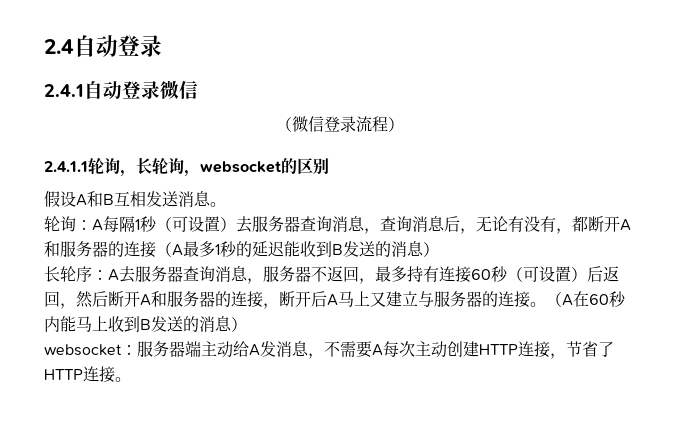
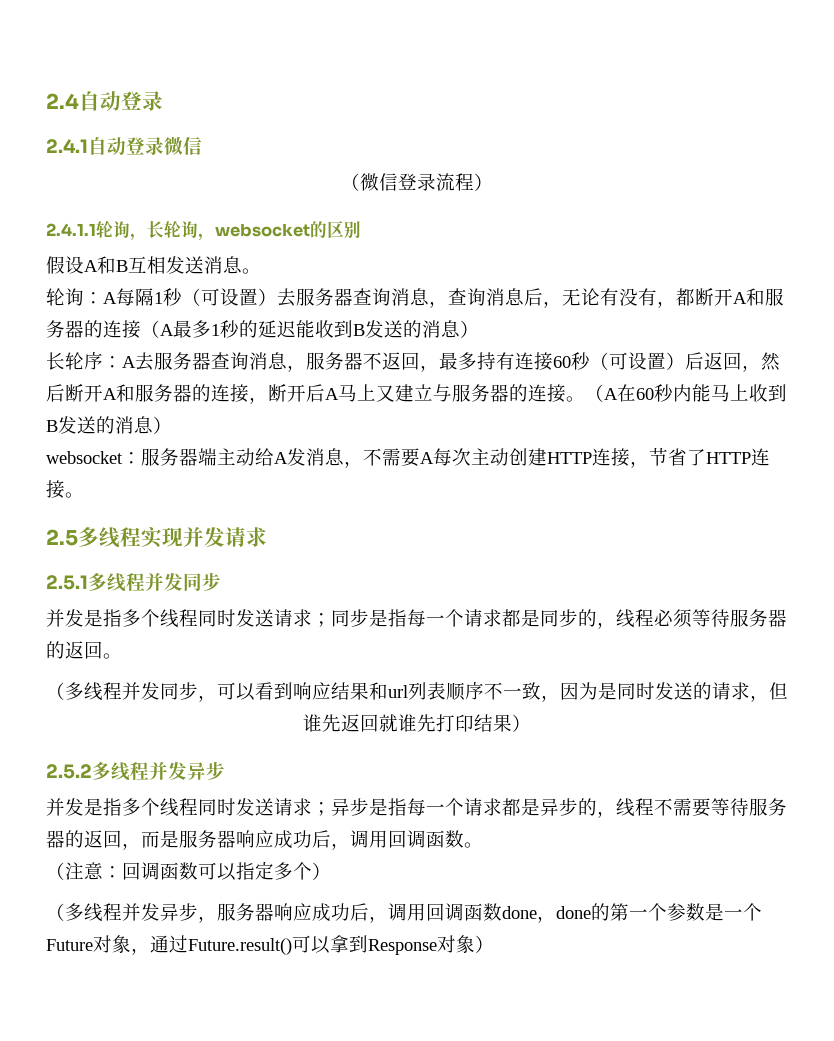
(131, 379) none -> [46,527,267,548] [46,572,221,592] [46,609,787,629] [46,641,122,659] [46,682,788,702] [303,714,531,732] [46,761,225,781] [46,798,787,818] [46,830,483,850] [46,861,331,881] [46,903,762,923] [46,935,494,955] // 2.5多线程实现并发请求 // 2.5.1多线程并发同步 // 并发是指多个线程同时发送请求；同步是指每一个请求都是同步的，线程必须等待服务器的返回。 // （多线程并发同步，可以看到响应结果和url列表顺序不一致，因为是同时发送的请求，但谁先返回就谁先打印结果） // 2.5.2多线程并发异步 // 并发是指多个线程同时发送请求；异步是指每一个请求都是异步的，线程不需要等待服务器的返回，而是服务器响应成功后，调用回调函数。 // （注意：回调函数可以指定多个） // （多线程并发异步，服务器响应成功后，调用回调函数done，done的第一个参数是一个Future对象，通过Future.result()可以拿到Response对象）

